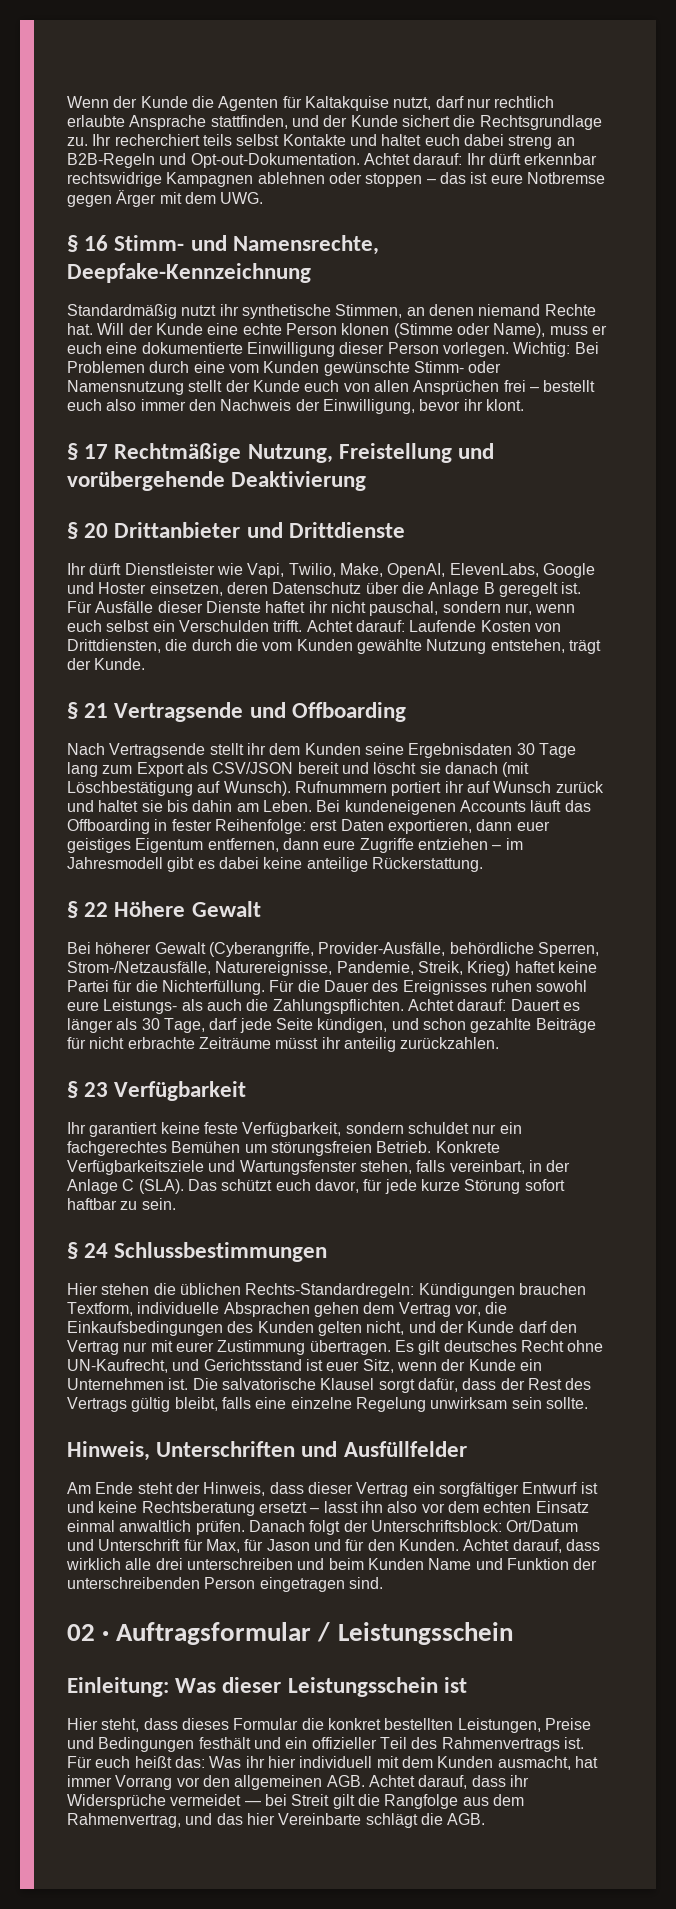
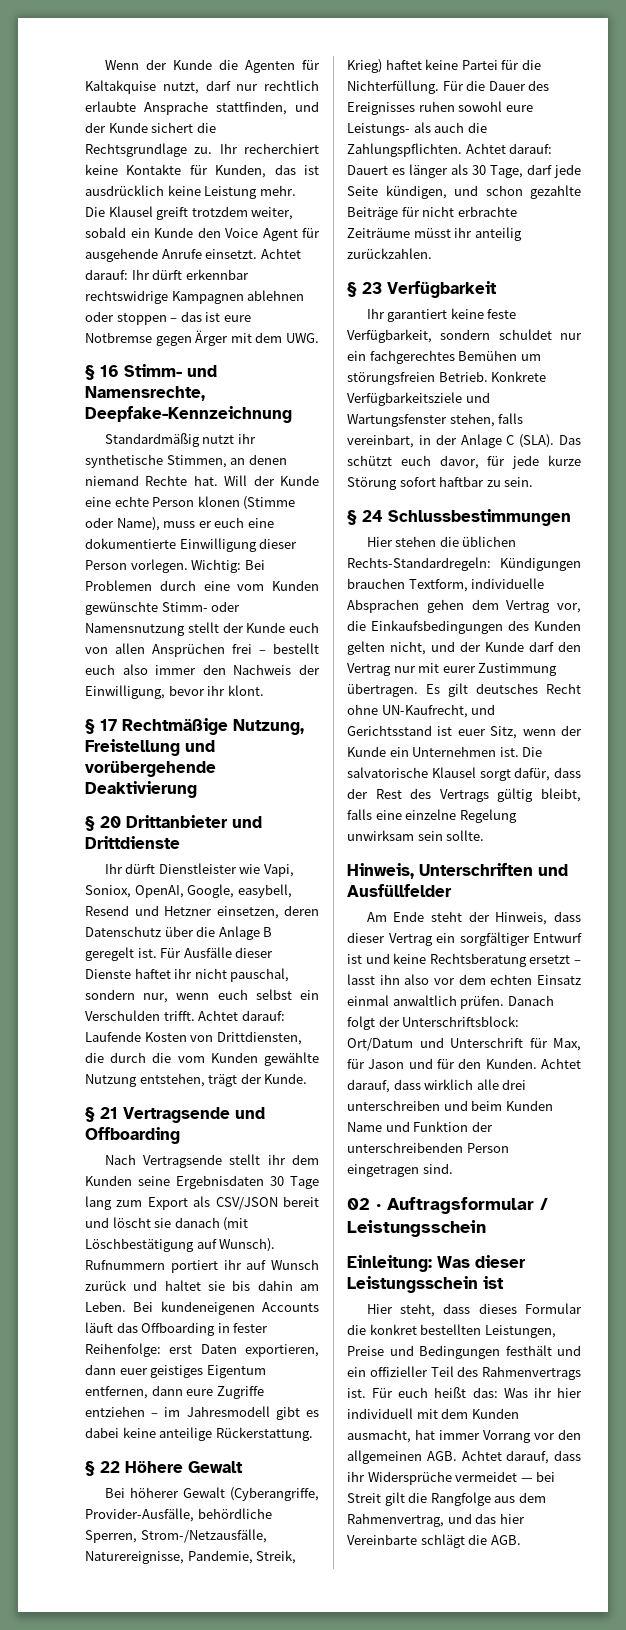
[202,134,575,149] [67,153,360,168] teils selbst Kontakte und haltet euch dabei streng an B2B-Regeln und Opt-out-Dokumentation. -> [85,164,319,178] [85,185,296,199] [85,206,294,220] [85,227,320,241] [85,248,258,262] keine Kontakte für Kunden, das ist ausdrücklich keine Leistung mehr. Die Klausel greift trotzdem weiter, sobald ein Kunde den Voice Agent für ausgehende Anrufe einsetzt.
[288,563,595,578] [67,582,147,594] Twilio, Make, OpenAI, ElevenLabs, Google und Hoster -> [85,884,292,898] [85,905,212,916] Soniox, OpenAI, Google, easybell, Resend und Hetzner

